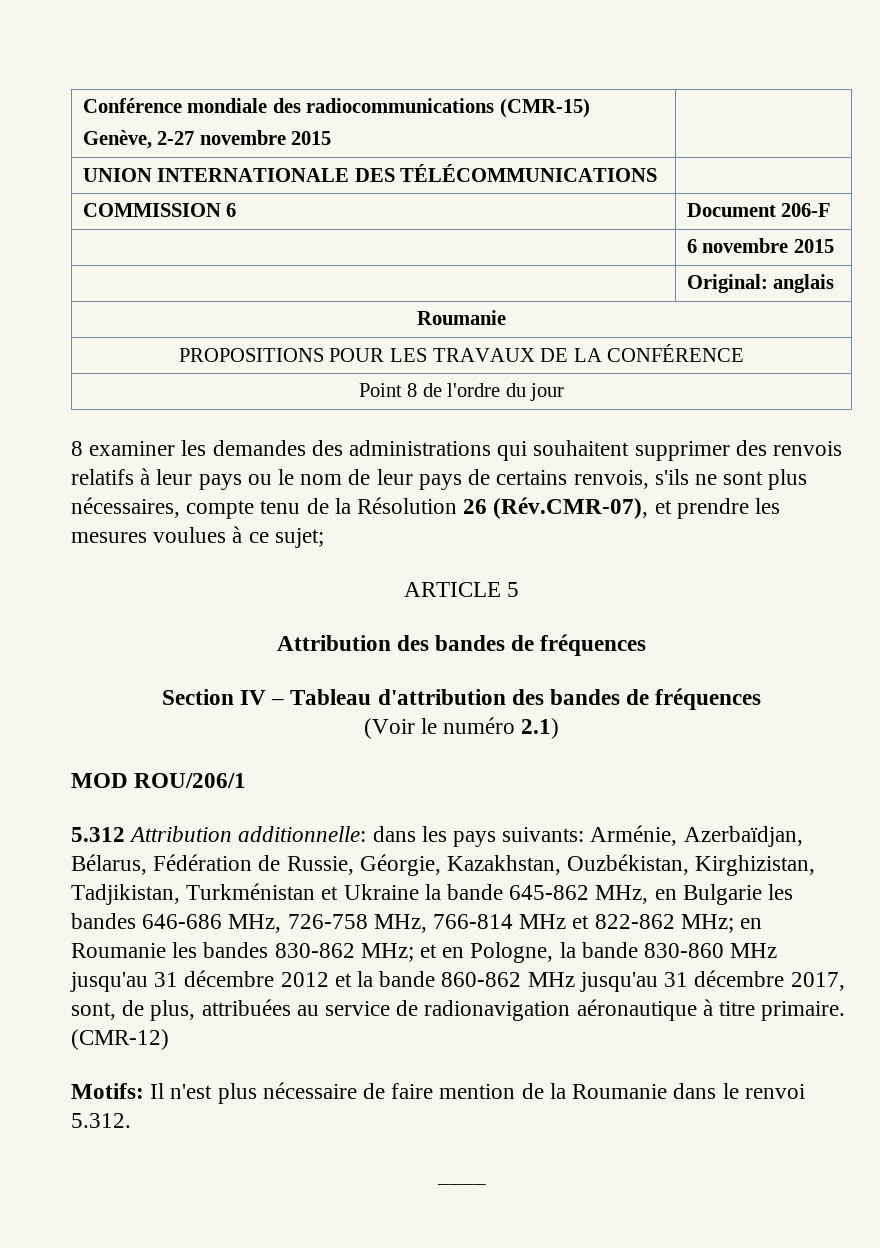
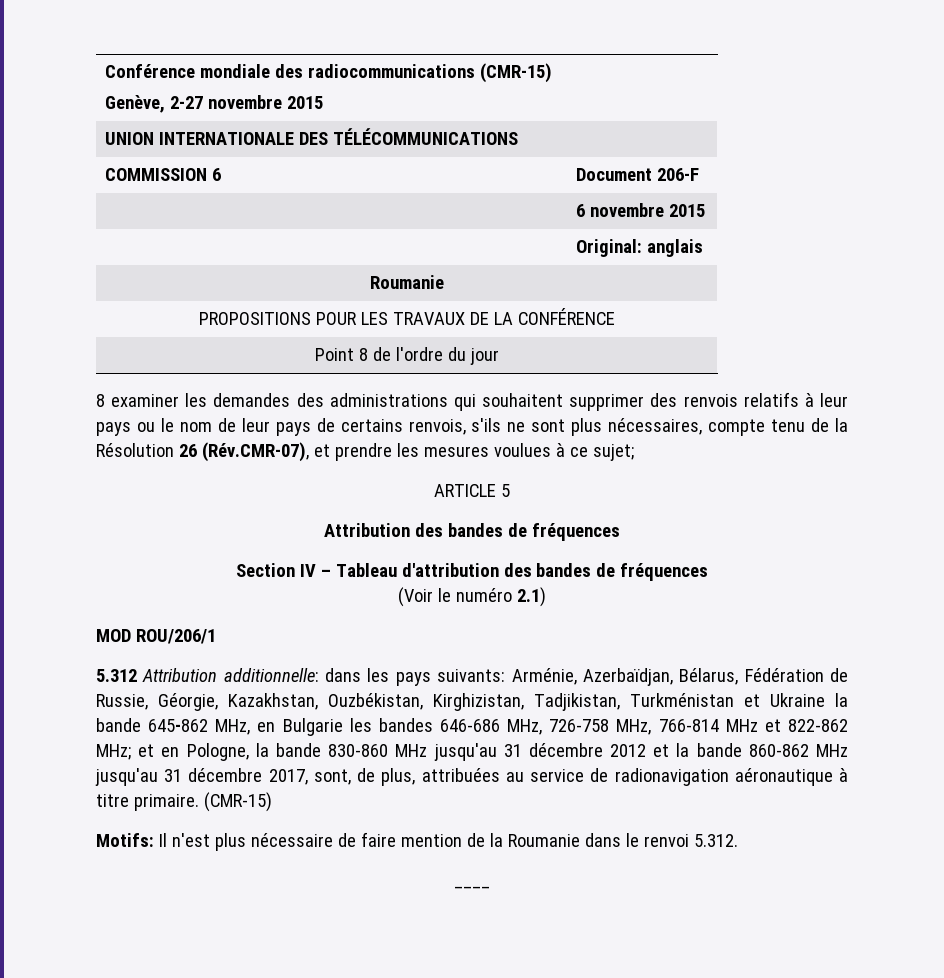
[740,918,763,929] [71,942,414,962] en Roumanie les bandes 830-862 MHz; -> (131, 752) none
[71,1029,169,1050] (CMR-12) -> [203,792,272,812] (CMR-15)

